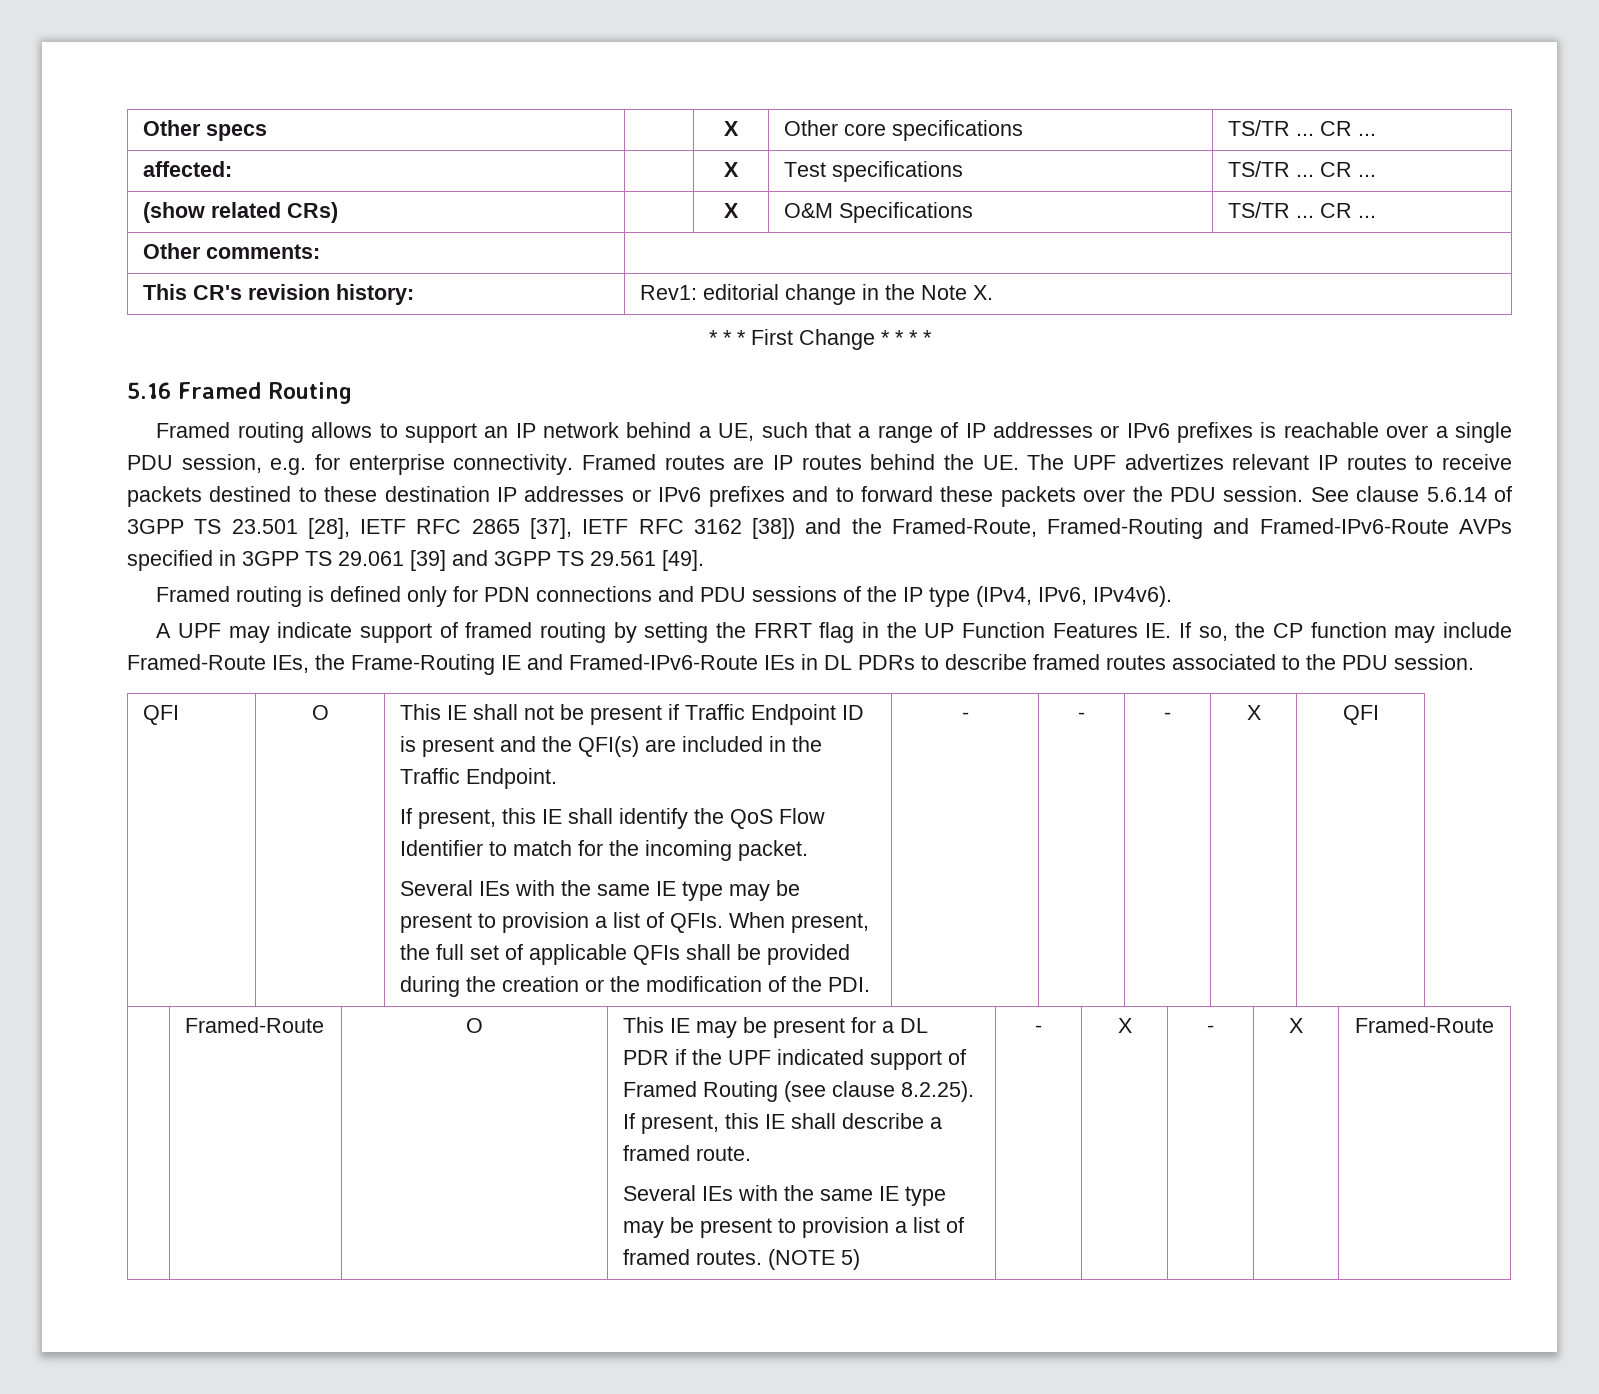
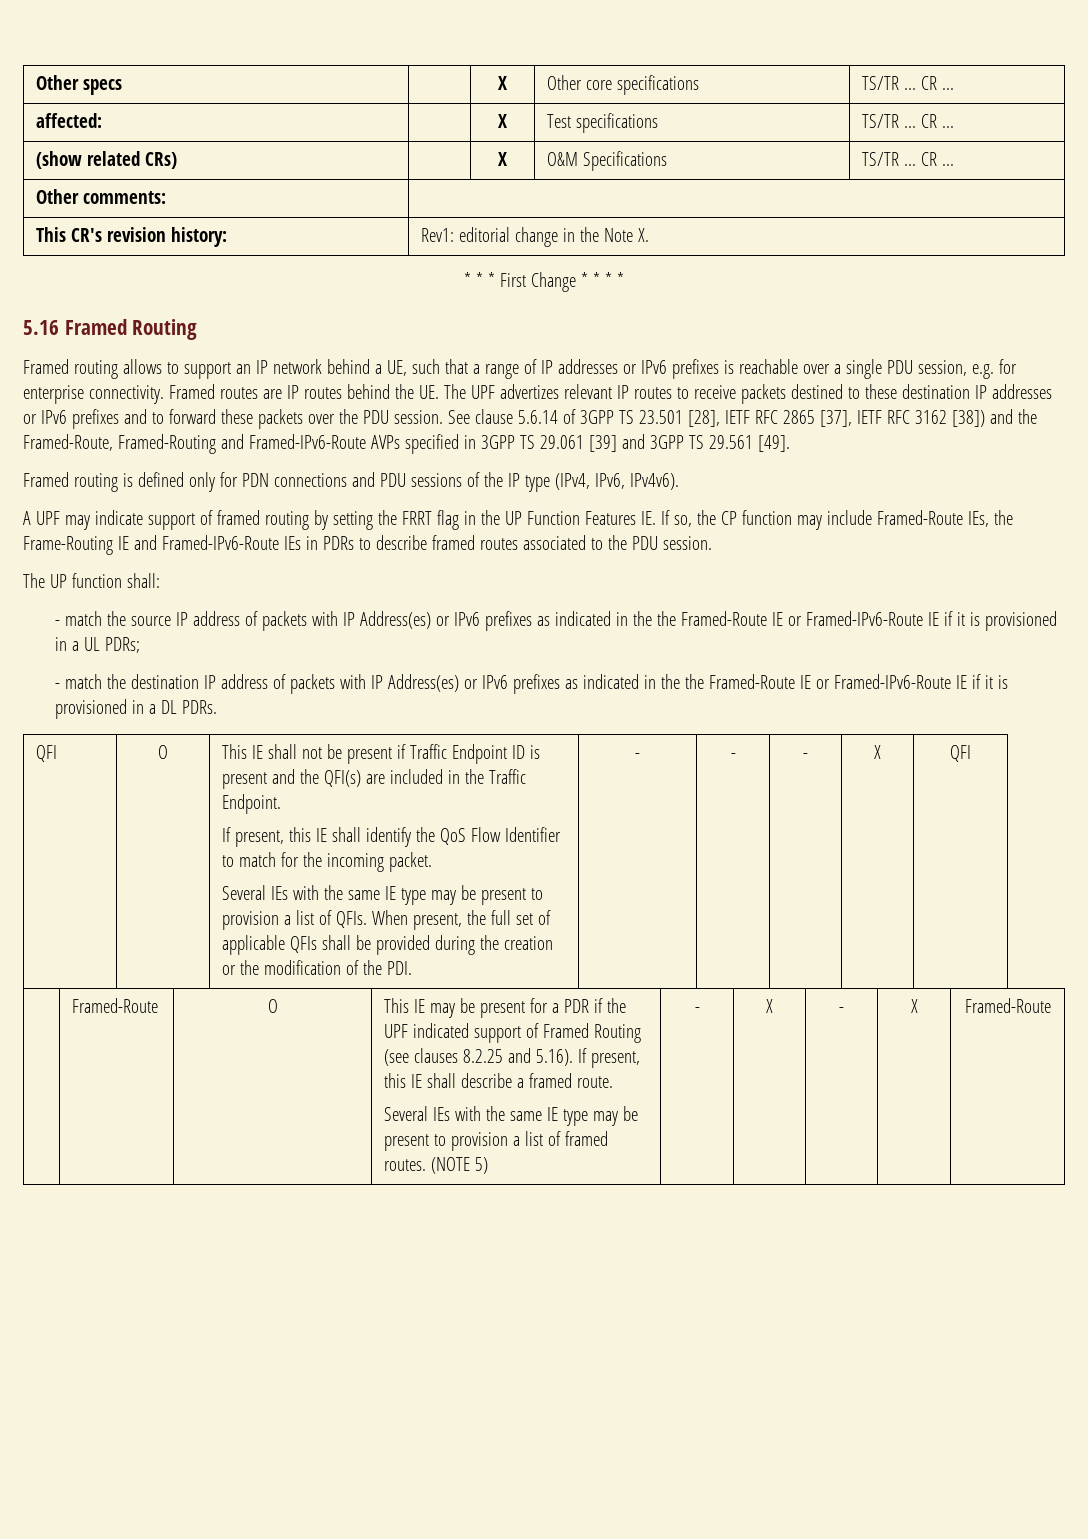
[824,655,852,670] DL -> (318, 543) none
(1474, 662) none -> [23,573,160,588] [55,611,1058,631] [55,637,141,653] [55,674,1009,694] [55,699,218,719] // The UP function shall: // - match the source IP address of packets with IP Address(es) or IPv6 prefixes as indicated in the the Framed-Route IE or Framed-IPv6-Route IE if it is provisioned in a UL PDRs; // - match the destination IP address of packets with IP Address(es) or IPv6 prefixes as indicated in the the Framed-Route IE or Framed-IPv6-Route IE if it is provisioned in a DL PDRs.
[900,1018,929,1033] DL -> (560, 1008) none
[832,1081,975,1102] clause 8.2.25). -> [414,1048,574,1066] clauses 8.2.25 and 5.16).

